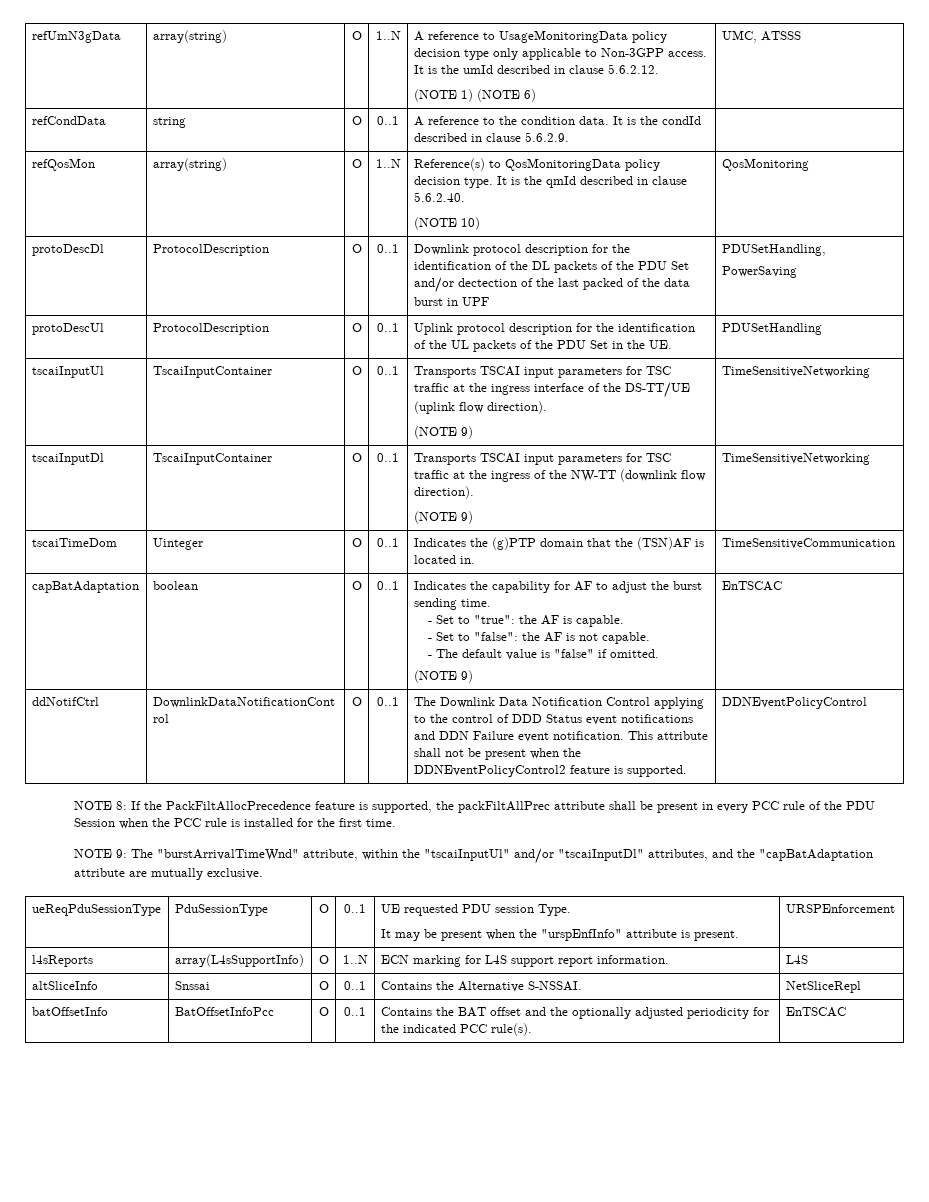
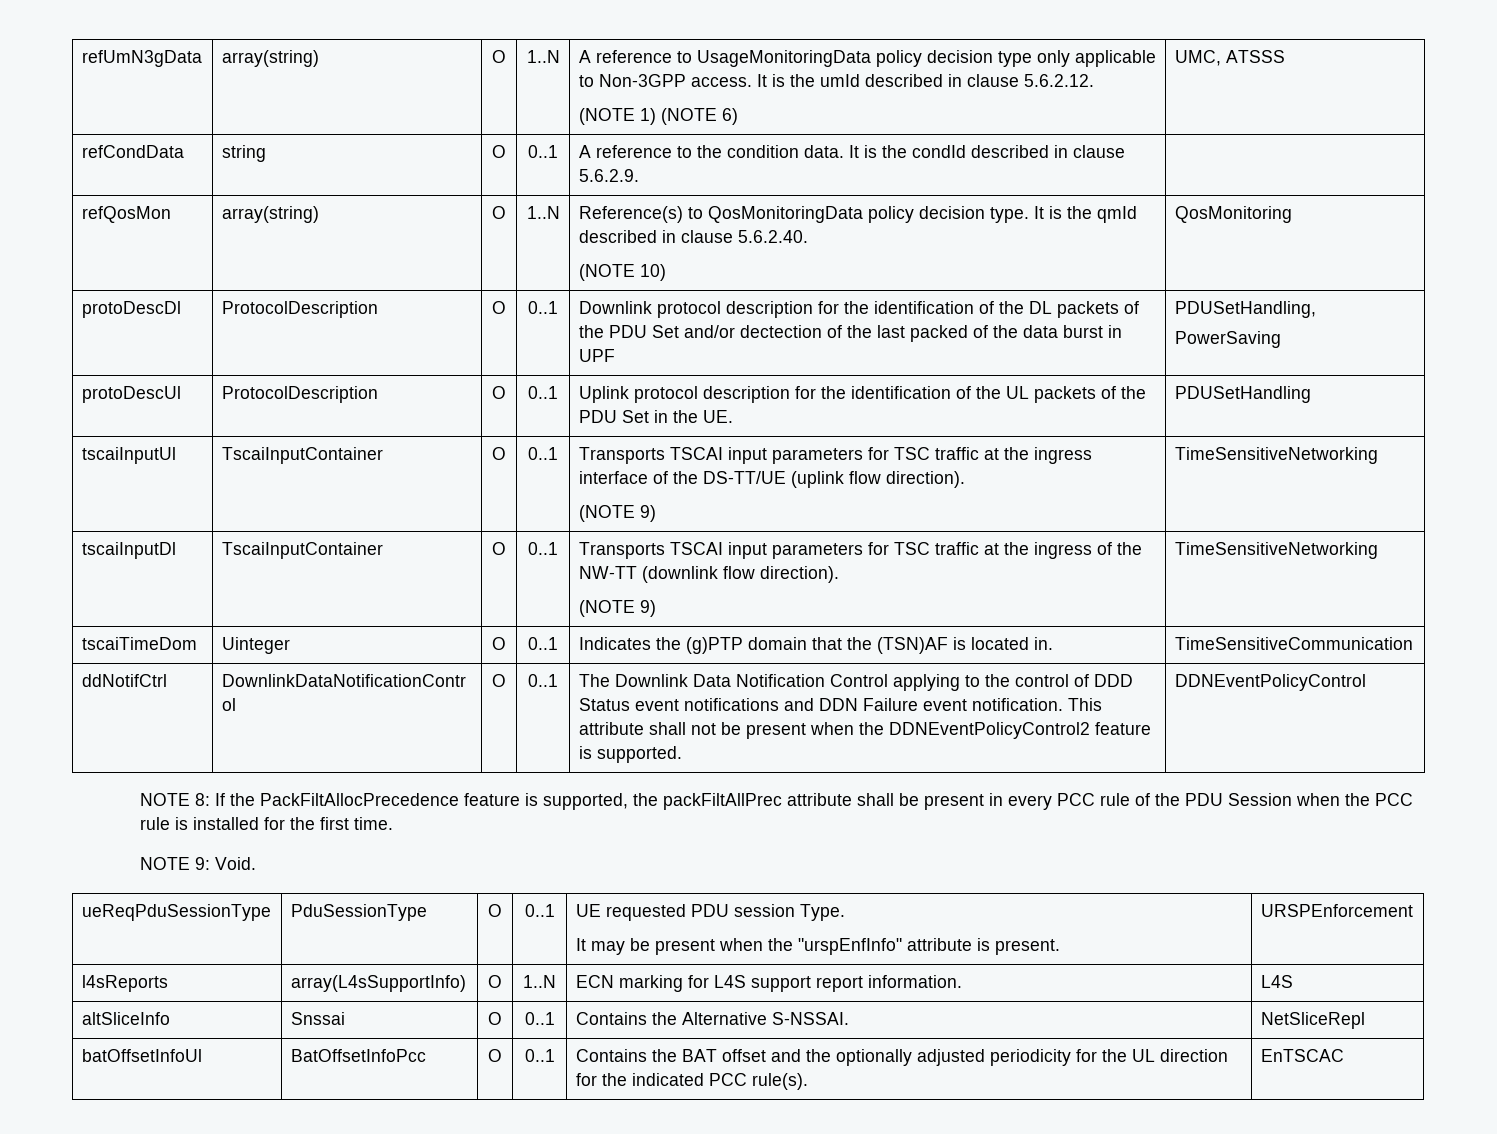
[31,581,139,593] [152,581,198,590] [351,581,362,590] [377,581,399,590] [413,581,702,593] [413,598,491,610] [428,615,625,627] [428,632,651,644] [428,649,660,660] [413,670,473,683] [721,581,782,591] // capBatAdaptation | boolean | O | 0..1 | Indicates the capability for AF to adjust the burst sending time. // - Set to "true": the AF is capable. // - Set to "false": the AF is not capable. // - The default value is "false" if omitted. // (NOTE 9) | EnTSCAC -> (1413, 643) none
[130,848,873,864] [73,868,263,880] The "burstArrivalTimeWnd" attribute, within the "tscaiInputUl" and/or "tscaiInputDl" attributes, and the "capBatAdaptation attribute are mutually exclusive. -> [214,857,256,870] Void.
[31,1007,108,1016] batOffsetInfo -> [81,1049,202,1062] batOffsetInfoUl
(399, 1028) none -> [1131,1049,1228,1062] [575,1073,627,1086] UL direction for the

